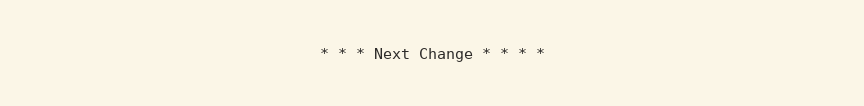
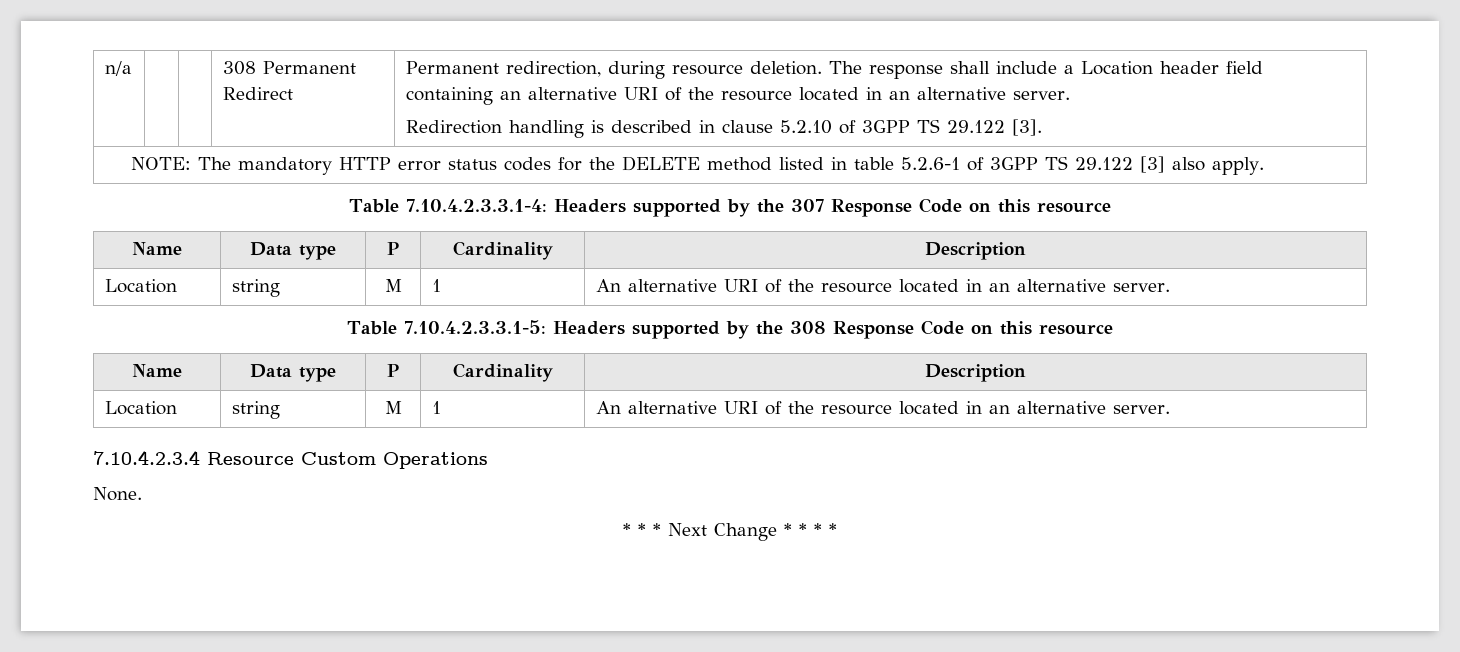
(319, 53) none -> [104,61,132,76] [222,61,356,75] [222,87,293,100] [405,61,1263,79] [405,87,1070,105] [405,119,1042,138] [130,156,1264,175] [349,198,1111,217] [132,242,182,255] [250,242,336,260] [386,242,399,255] [452,241,553,260] [925,242,1026,260] [104,279,177,293] [231,279,280,297] [384,279,402,292] [431,279,441,292] [595,279,1170,293] [347,320,1113,339] [132,364,182,377] [250,364,336,382] [386,364,399,377] [452,363,553,382] [925,364,1026,382] [104,401,177,415] [231,401,280,419] [384,401,402,414] [431,401,441,414] [595,401,1170,415] [93,450,488,469] [93,487,142,501] n/a | | | 308 Permanent Redirect | Permanent redirection, during resource deletion. The response shall include a Location header field containing an alternative URI of the resource located in an alternative server. // Redirection handling is described in clause 5.2.10 of 3GPP TS 29.122 [3]. // NOTE: The mandatory HTTP error status codes for the DELETE method listed in table 5.2.6-1 of 3GPP TS 29.122 [3] also apply. // Table 7.10.4.2.3.3.1-4: Headers supported by the 307 Response Code on this resource // Name | Data type | P | Cardinality | Description // Location | string | M | 1 | An alternative URI of the resource located in an alternative server. // Table 7.10.4.2.3.3.1-5: Headers supported by the 308 Response Code on this resource // Name | Data type | P | Cardinality | Description // Location | string | M | 1 | An alternative URI of the resource located in an alternative server. // 7.10.4.2.3.4 Resource Custom Operations // None. //

